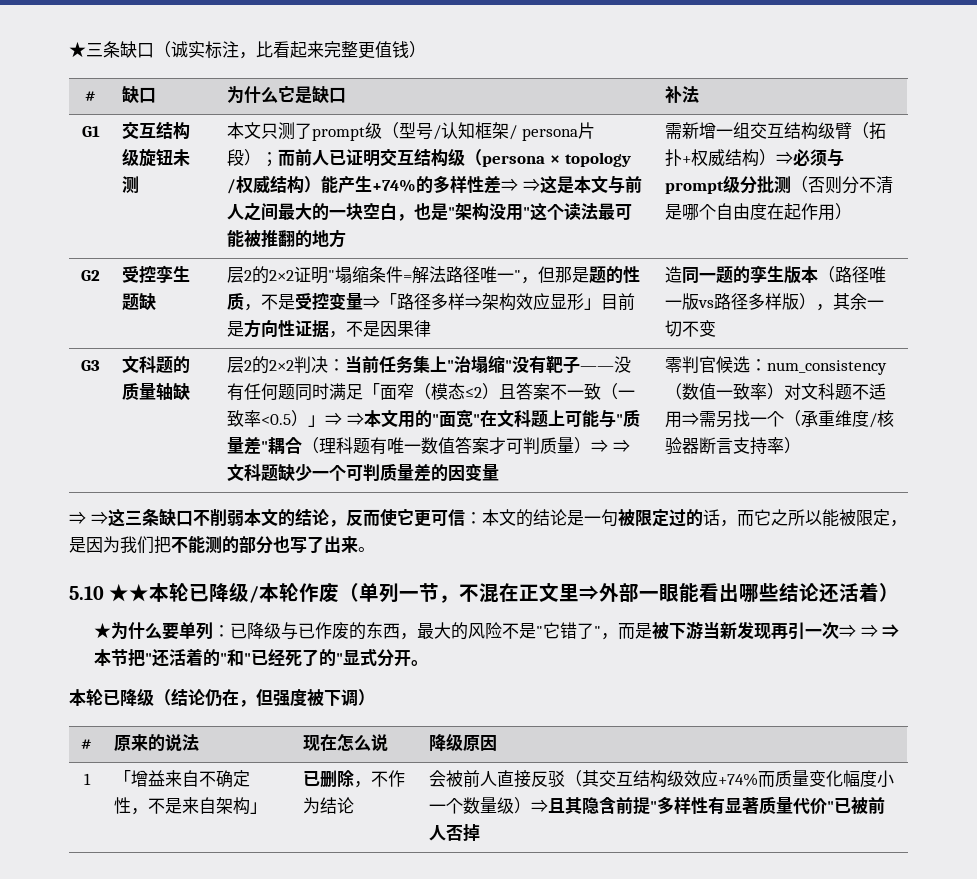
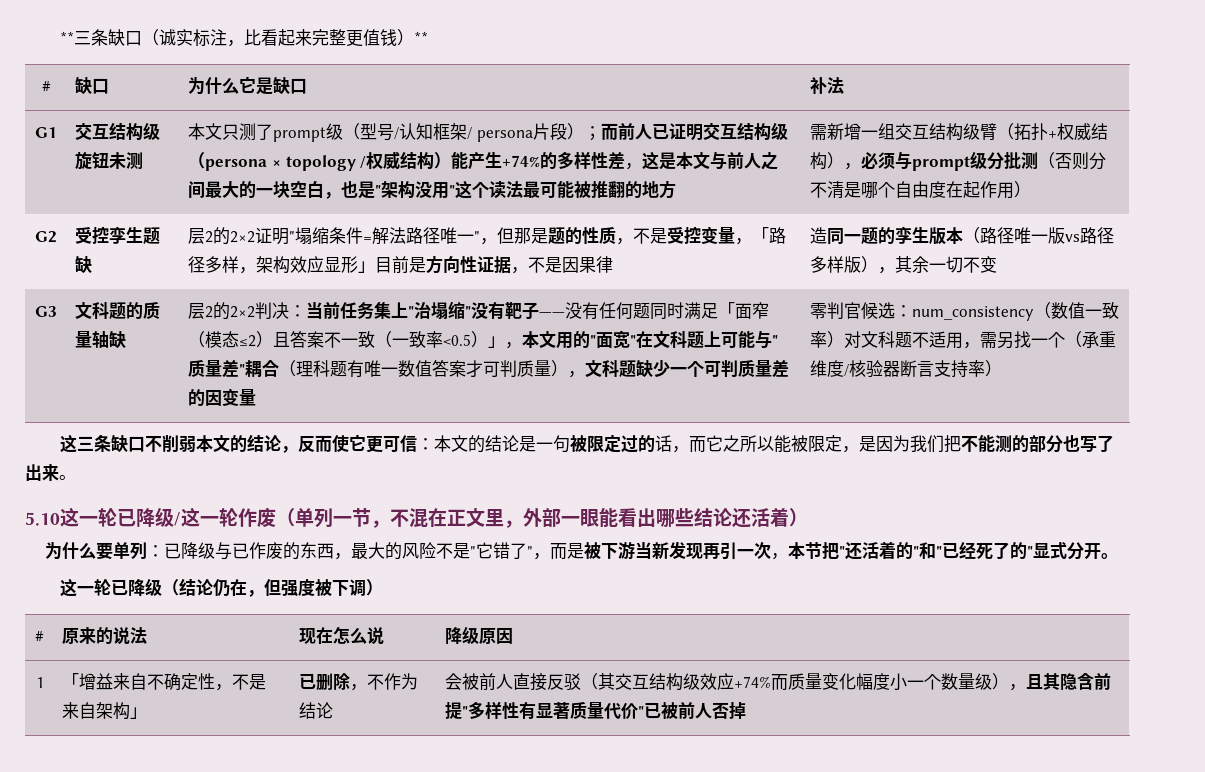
[69,42,86,58] ★ -> [59,31,74,44] **
(426, 49) none -> [413,31,428,44] **
[501,178,540,191] ⇒ ⇒ -> [625,163,643,170] ，
[776,151,794,164] ⇒ -> [844,163,862,170] ，
[363,295,381,308] ⇒ -> [735,238,753,245] ，
[465,295,483,308] ⇒ -> [239,267,257,274] ，
[325,412,364,425] ⇒ ⇒ -> [505,342,523,349] ，
[591,439,630,452] ⇒ ⇒ -> [568,371,586,378] ，
[682,412,700,425] ⇒ -> [963,342,981,349] ，
[69,511,108,524] ⇒ ⇒ -> (1003, 368) none
[109,583,170,602] ★★本 -> [60,507,98,527] 这一
[259,583,280,602] 本 -> [181,507,219,527] 这一
[579,585,600,600] ⇒ -> [504,520,523,528] ，
[94,623,112,639] ★ -> (808, 517) none
[839,624,900,637] ⇒ ⇒ ⇒ -> [771,553,789,560] ，
[69,689,86,706] 本 -> [59,578,94,597] 这一
[531,799,549,812] ⇒ -> [1009,684,1027,691] ，

